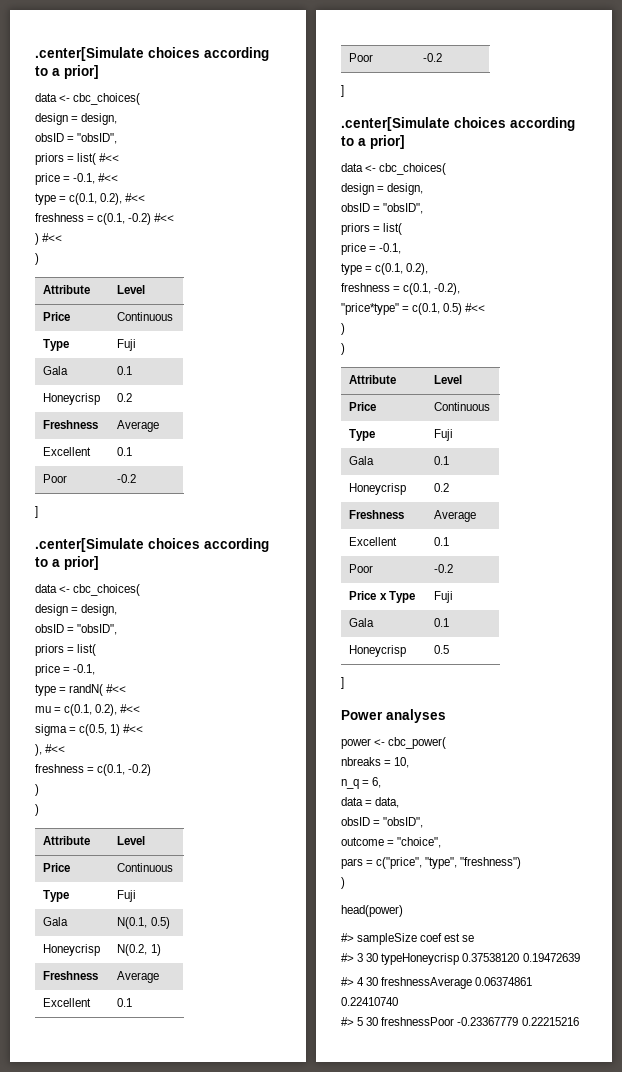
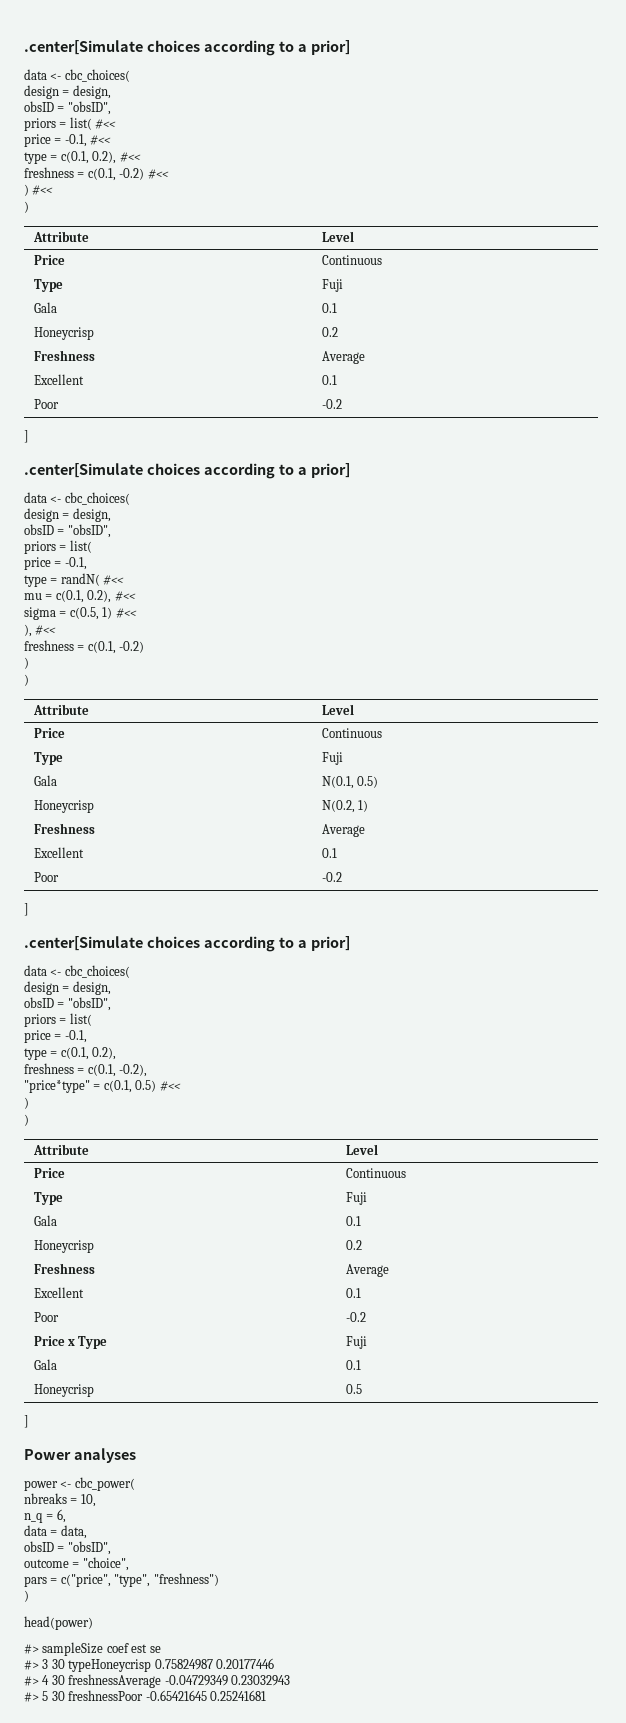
[462,953,580,962] 0.37538120 0.19472639 -> [154,1658,274,1670] 0.75824987 0.20177446
[475,977,533,986] [341,997,398,1006] 0.06374861 0.22410740 -> [164,1675,290,1686] -0.04729349 0.23032943
[457,1017,579,1026] -0.23367779 0.22215216 -> [145,1690,266,1701] -0.65421645 0.25241681

